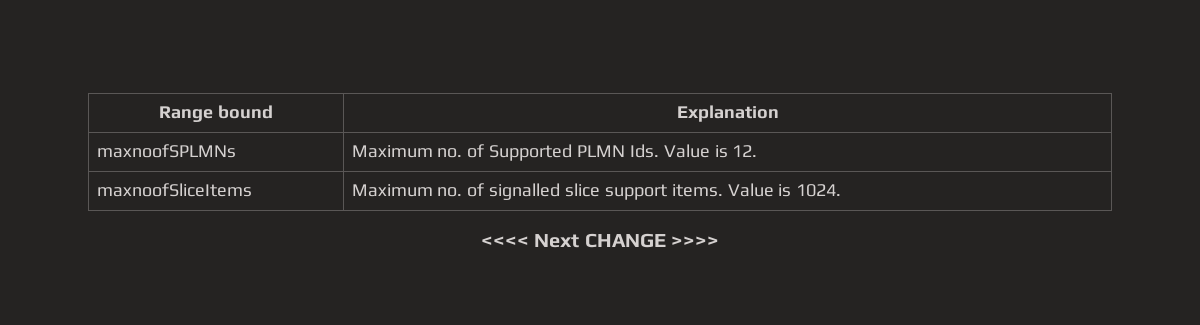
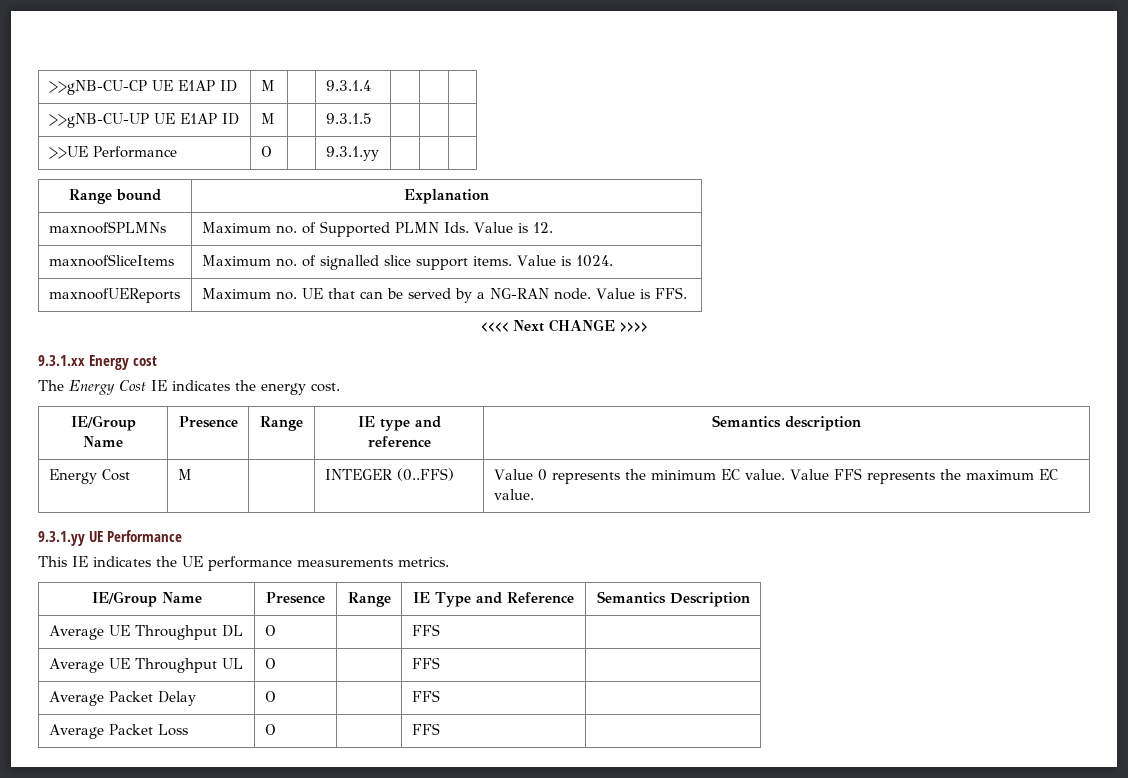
(159, 114) none -> [48,80,237,95] [260,80,275,91] [325,80,371,91] [48,113,239,128] [260,113,275,124] [325,113,372,124] [48,146,177,159] [260,146,272,157] [325,146,379,161] >>gNB-CU-CP UE E1AP ID | M | | 9.3.1.4 | | | // >>gNB-CU-UP UE E1AP ID | M | | 9.3.1.5 | | | // >>UE Performance | O | | 9.3.1.yy | | | //
[480,233,720,248] // <<<< Next CHANGE >>>> -> [48,288,180,303] [201,287,687,303] [480,319,648,332] [38,355,157,370] [38,380,340,395] [70,415,136,431] [83,436,123,447] [178,416,238,428] [260,416,303,431] [357,416,441,431] [367,436,431,447] [712,415,862,431] [48,469,130,484] [177,469,192,480] [324,468,454,481] [493,468,1058,484] [493,489,534,500] [38,530,182,546] [38,556,449,571] [91,591,202,607] [266,592,325,604] [347,592,391,607] [413,592,574,607] [596,591,750,607] [48,625,243,640] [264,625,276,636] [411,624,440,636] [48,658,243,673] [264,658,276,669] [411,657,440,669] [48,691,196,706] [264,691,276,702] [411,690,440,702] [48,724,188,739] [264,724,276,735] [411,723,440,735] // maxnoofUEReports | Maximum no. UE that can be served by a NG-RAN node. Value is FFS. // <<<< Next CHANGE >>>> // 9.3.1.xx Energy cost // The Energy Cost IE indicates the energy cost. // IE/Group Name | Presence | Range | IE type and reference | Semantics description // Energy Cost | M | | INTEGER (0..FFS) | Value 0 represents the minimum EC value. Value FFS represents the maximum EC value. // 9.3.1.yy UE Performance // This IE indicates the UE performance measurements metrics. // IE/Group Name | Presence | Range | IE Type and Reference | Semantics Description // Average UE Throughput DL | O | | FFS | // Average UE Throughput UL | O | | FFS | // Average Packet Delay | O | | FFS | // Average Packet Loss | O | | FFS |

